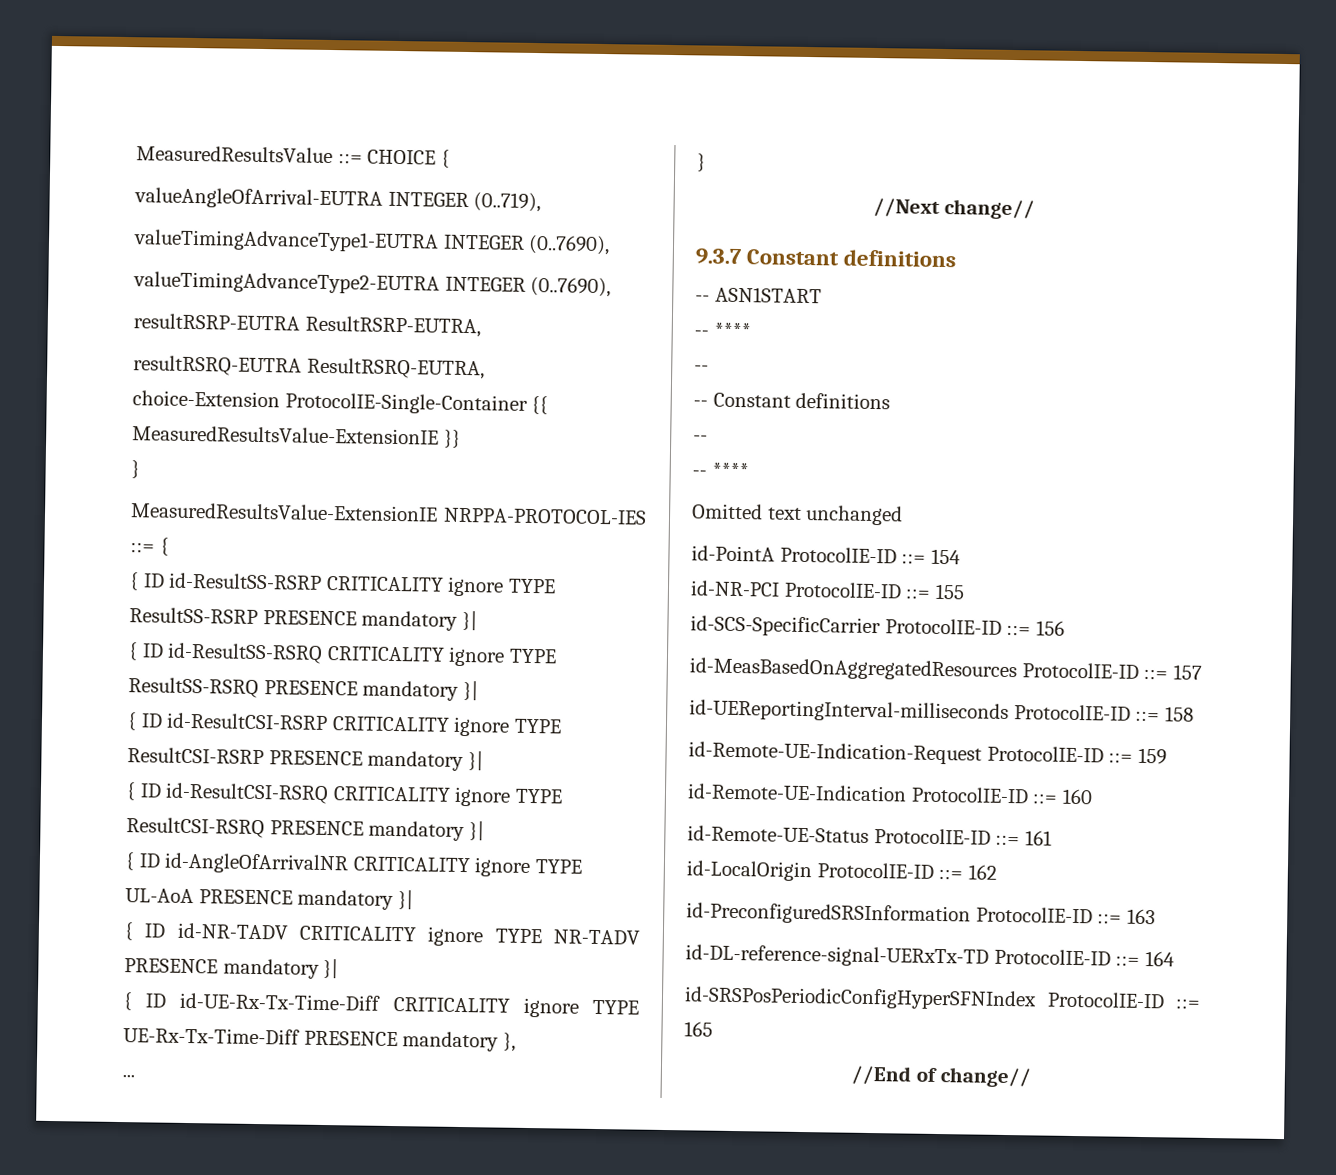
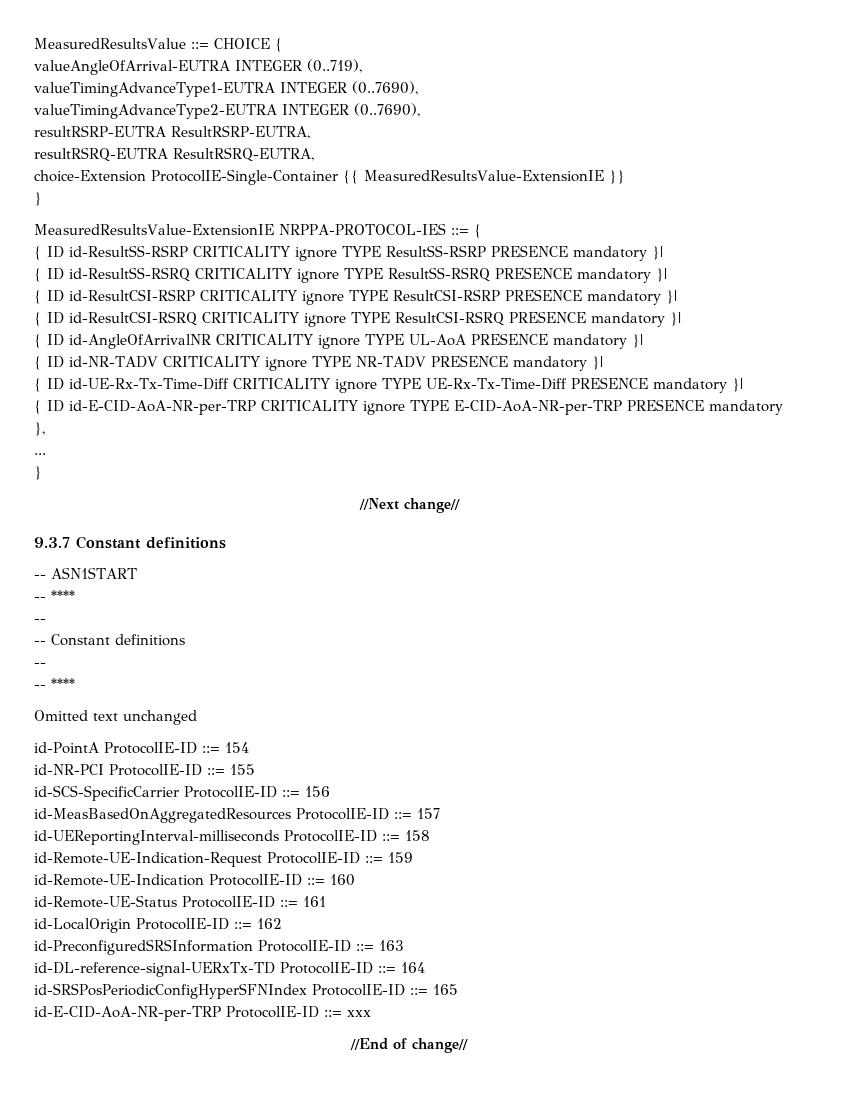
(500, 1041) none -> [732,378,743,392] [34,399,783,415] }| // { ID id-E-CID-AoA-NR-per-TRP CRITICALITY ignore TYPE E-CID-AoA-NR-per-TRP PRESENCE mandatory
(713, 1029) none -> [34,1006,371,1021] // id-E-CID-AoA-NR-per-TRP ProtocolIE-ID ::= xxx

